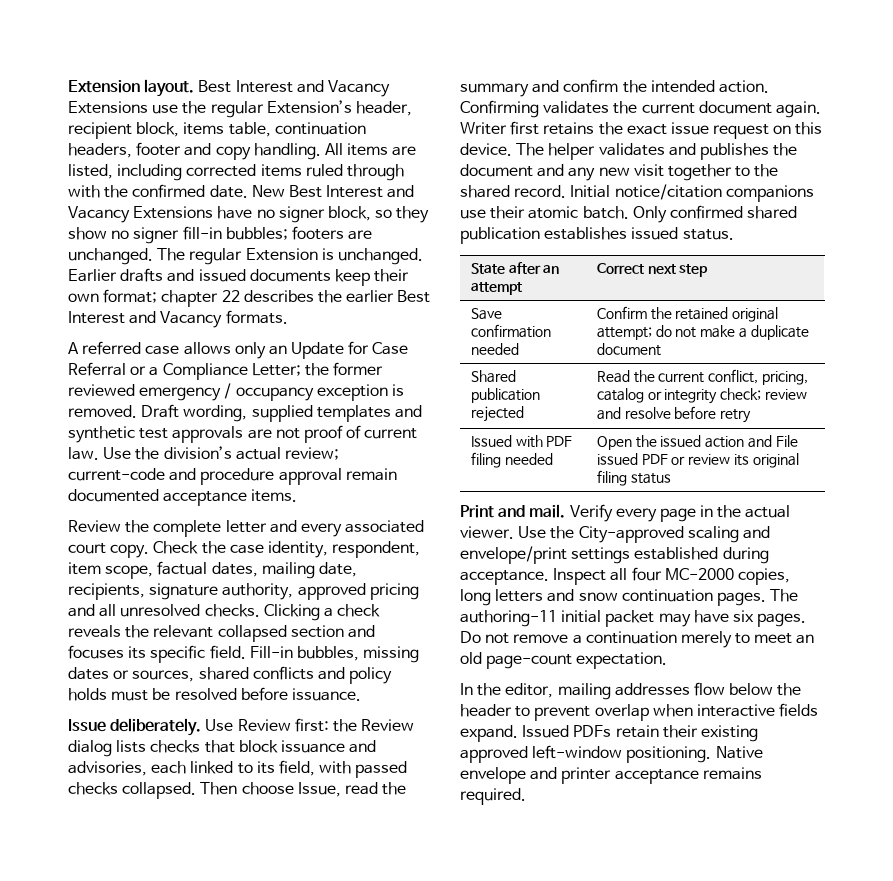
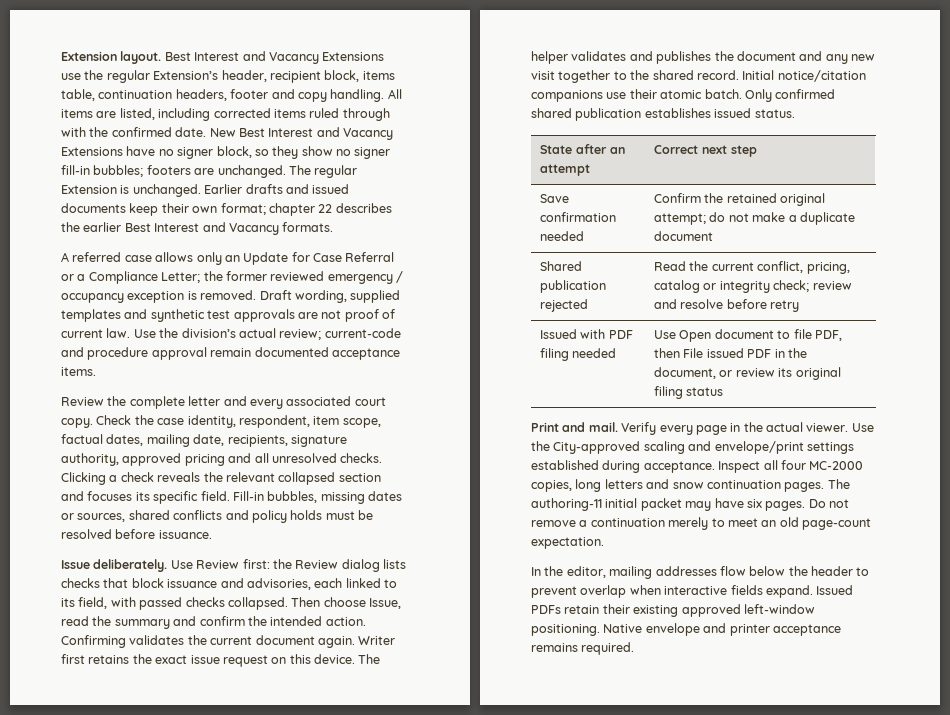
[596,435,798,450] [596,453,668,465] Open the issued action and File issued PDF -> [654,329,842,342] [654,348,807,358] [654,367,717,379] Use Open document to file PDF, then File issued PDF in the document,

